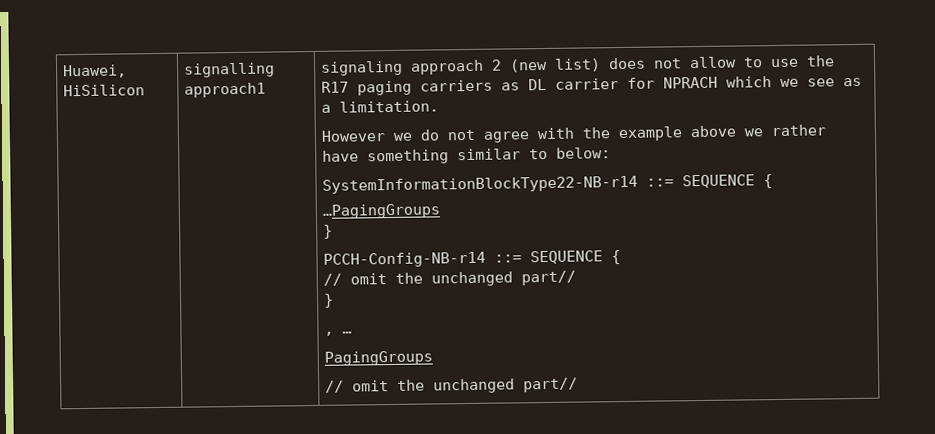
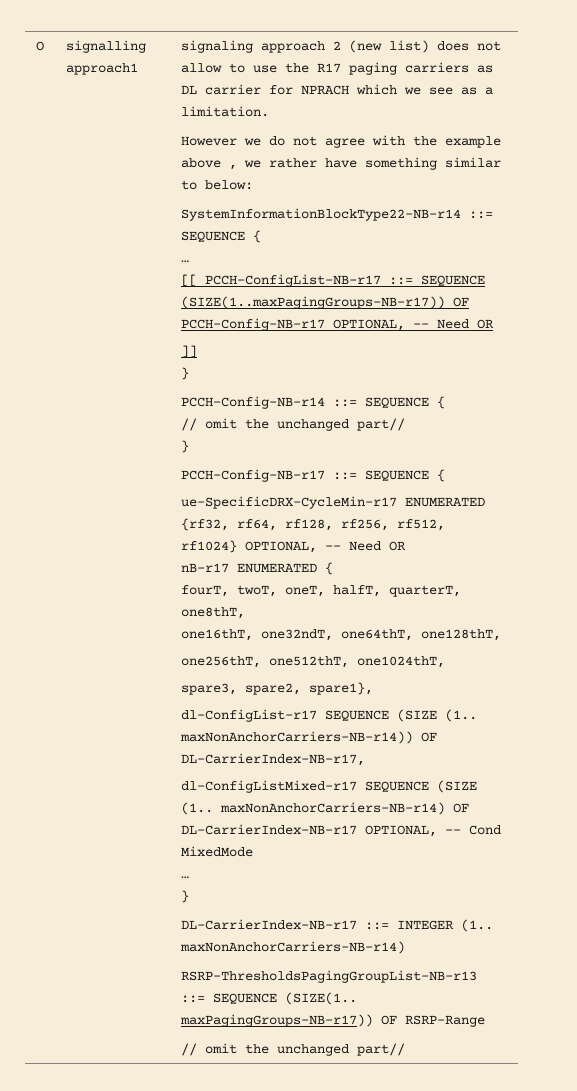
[62,64,127,79] [62,84,145,97] Huawei, HiSilicon -> [35,41,44,51] O
(736, 131) none -> [228,165,237,170] ,
[321,203,441,219] …PagingGroups -> [180,260,189,263] [180,274,485,287] [180,296,469,309] [180,318,494,331] [180,345,197,358] … // [[ PCCH-ConfigList-NB-r17 ::= SEQUENCE (SIZE(1..maxPagingGroups-NB-r17)) OF PCCH-Config-NB-r17 OPTIONAL, -- Need OR // ]]
[323,331,352,336] [323,350,433,366] , … // PagingGroups -> [180,469,445,482] [180,496,485,509] [180,518,445,531] [180,540,406,553] [180,562,333,575] [180,585,461,597] [180,607,245,619] [180,629,501,641] [180,656,445,668] [180,682,373,695] [180,709,477,722] [179,731,437,744] [180,753,365,766] [180,780,477,793] [180,802,469,815] [180,824,501,837] [180,846,253,857] [180,876,189,879] [180,890,189,903] [180,919,493,932] [179,941,405,954] [180,970,477,983] [180,992,357,1005] [179,1014,485,1027] PCCH-Config-NB-r17 ::= SEQUENCE { // ue-SpecificDRX-CycleMin-r17 ENUMERATED {rf32, rf64, rf128, rf256, rf512, rf1024} OPTIONAL, -- Need OR // nB-r17 ENUMERATED { // fourT, twoT, oneT, halfT, quarterT, one8thT, // one16thT, one32ndT, one64thT, one128thT, // one256thT, one512thT, one1024thT, // spare3, spare2, spare1}, // dl-ConfigList-r17 SEQUENCE (SIZE (1.. maxNonAnchorCarriers-NB-r14)) OF DL-CarrierIndex-NB-r17, // dl-ConfigListMixed-r17 SEQUENCE (SIZE (1.. maxNonAnchorCarriers-NB-r14) OF DL-CarrierIndex-NB-r17 OPTIONAL, -- Cond MixedMode // … // } // DL-CarrierIndex-NB-r17 ::= INTEGER (1.. maxNonAnchorCarriers-NB-r14) // RSRP-ThresholdsPagingGroupList-NB-r13 ::= SEQUENCE (SIZE(1.. maxPagingGroups-NB-r17)) OF RSRP-Range

